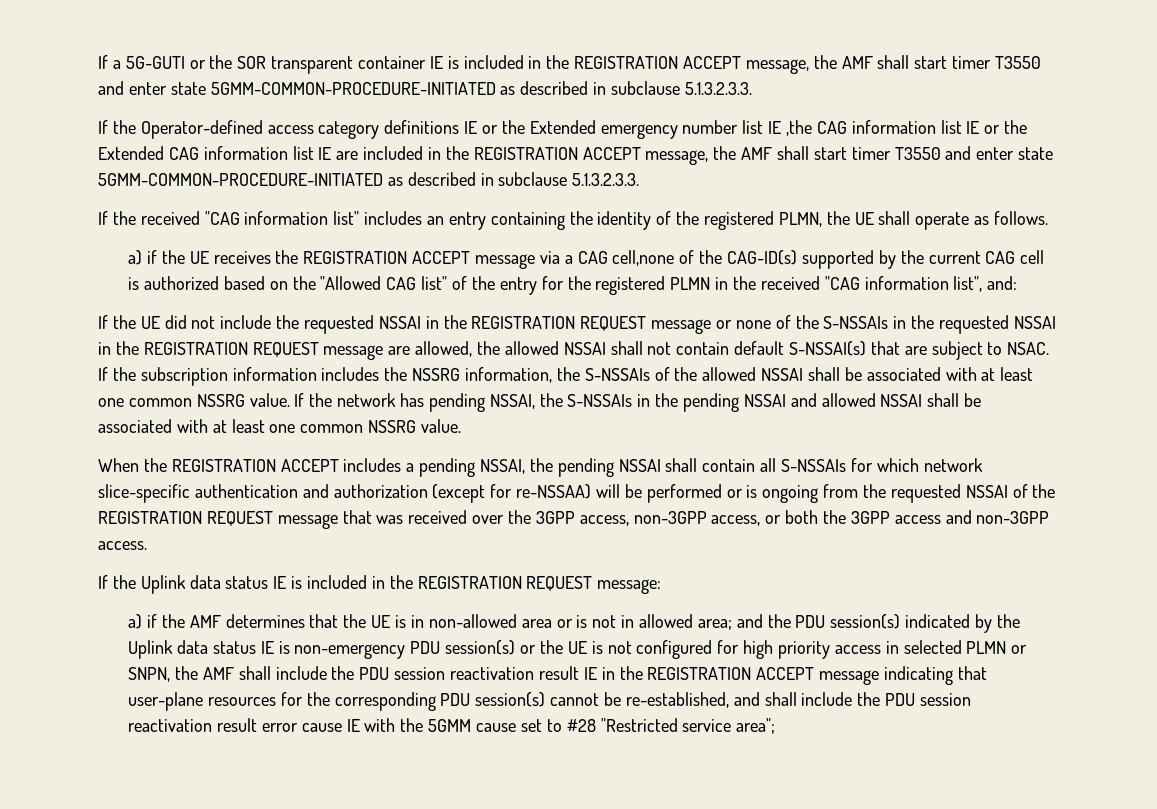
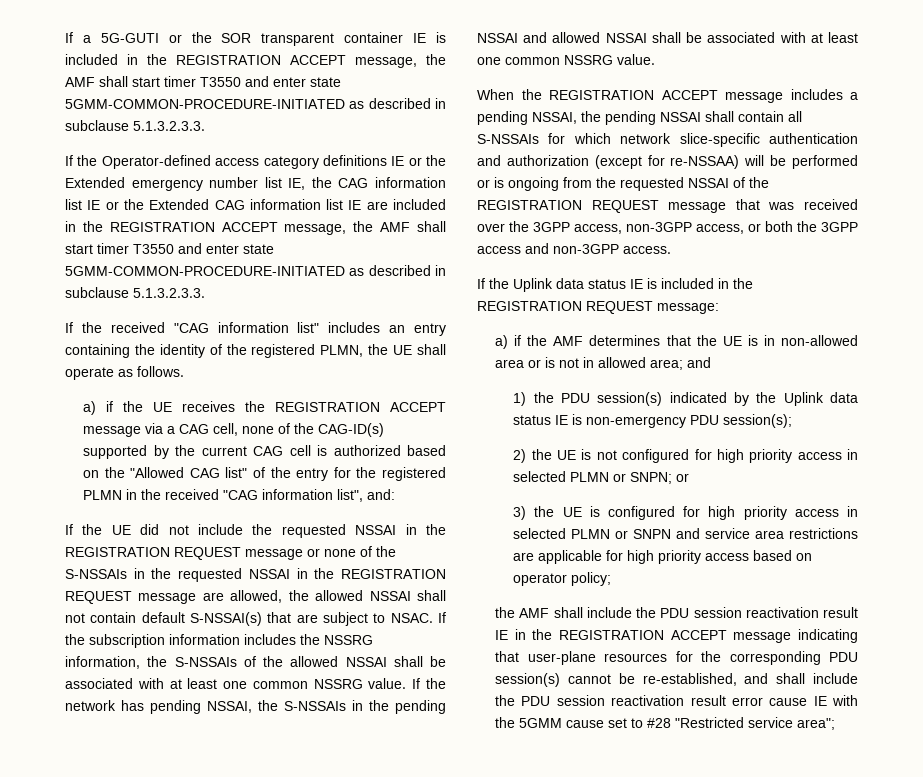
[768,120,813,136] IE ,the -> [288,177,332,190] IE, the
[612,250,675,266] cell,none -> [213,423,275,436] cell, none
(339, 465) none -> [725,92,783,103] message
(763, 621) none -> [513,392,527,406] // 1)
[445,640,537,655] session(s) or -> [723,414,793,428] [513,449,527,463] session(s); // 2)
[128,667,171,682] SNPN, -> [630,472,690,484] [513,506,858,520] [513,528,858,539] [513,550,813,564] [513,572,612,586] SNPN; or // 3) the UE is configured for high priority access in selected PLMN or SNPN and service area restrictions are applicable for high priority access based on operator policy; //

